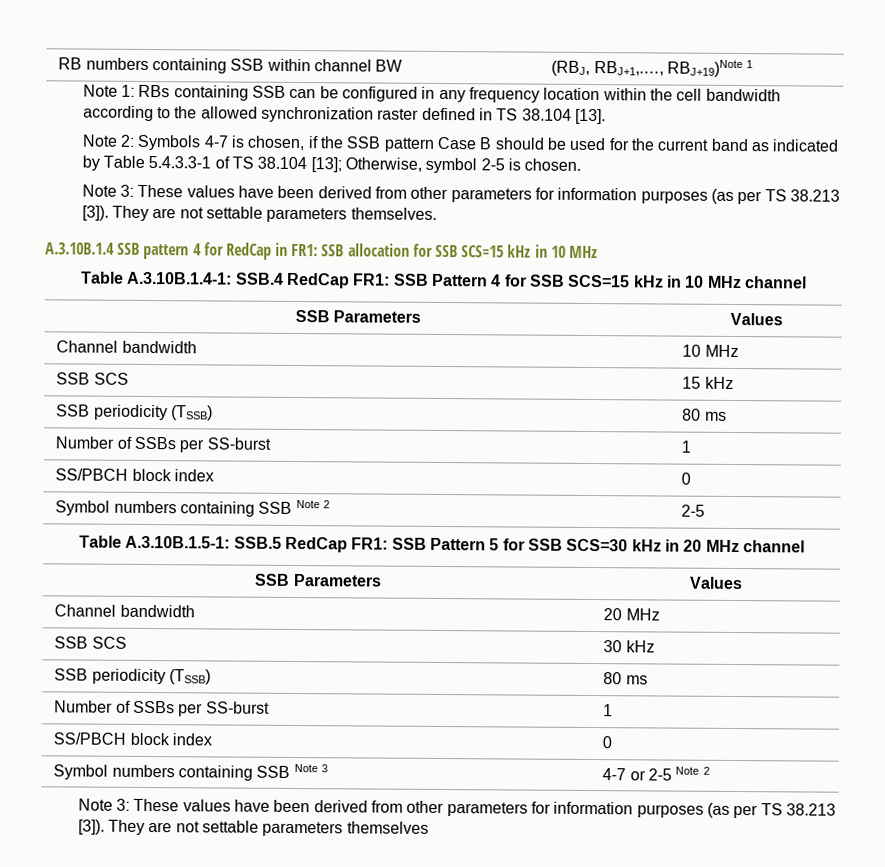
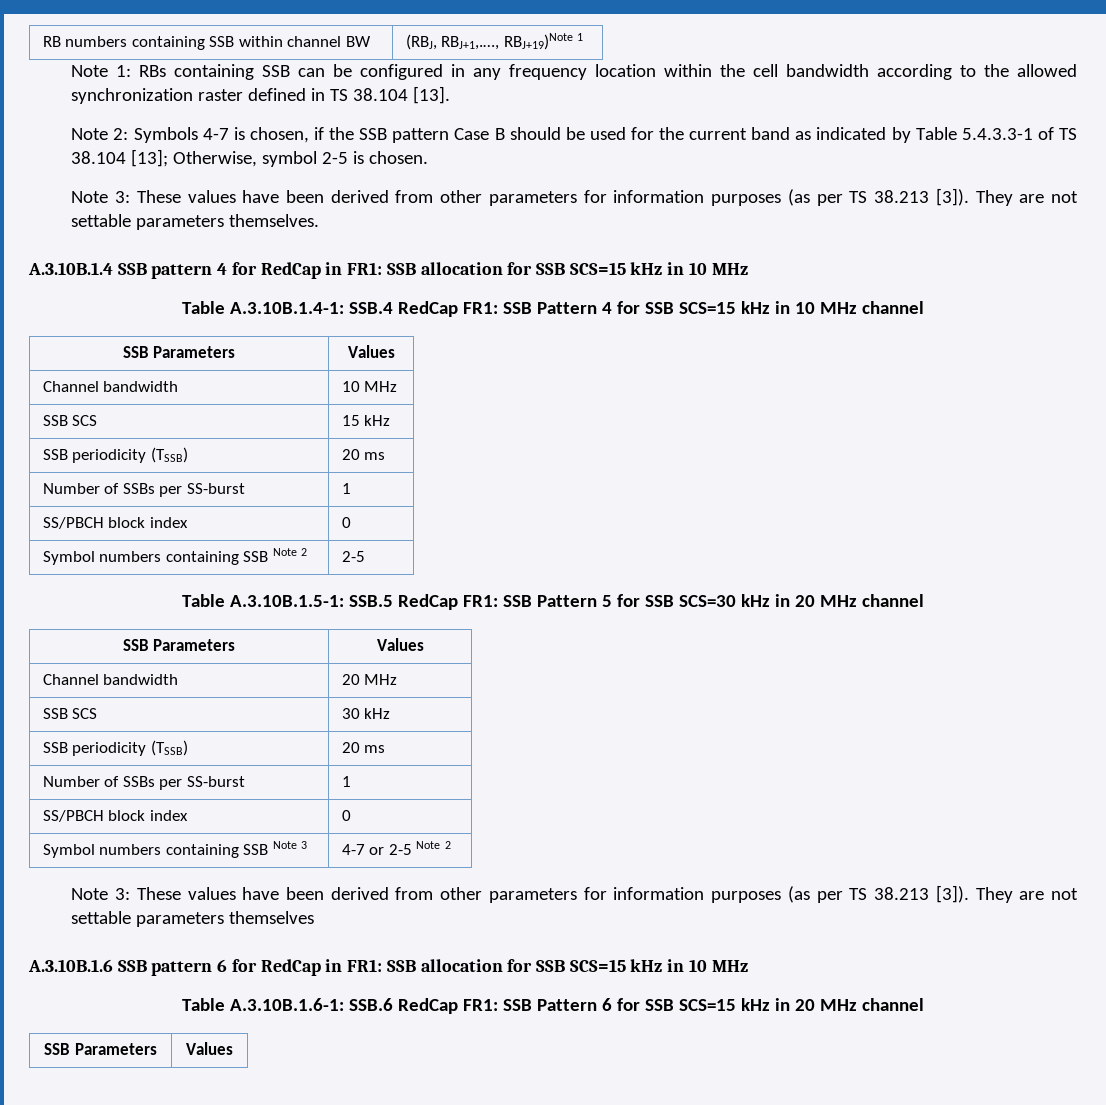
[682,408,702,421] 80 -> [341,449,360,460] 20
[603,672,623,685] 80 -> [341,742,360,753] 20
(429, 827) none -> [28,959,748,976] [182,998,924,1014] [44,1043,157,1055] [186,1042,233,1055] // A.3.10B.1.6 SSB pattern 6 for RedCap in FR1: SSB allocation for SSB SCS=15 kHz in 10 MHz // Table A.3.10B.1.6-1: SSB.6 RedCap FR1: SSB Pattern 6 for SSB SCS=15 kHz in 20 MHz channel // SSB Parameters | Values

